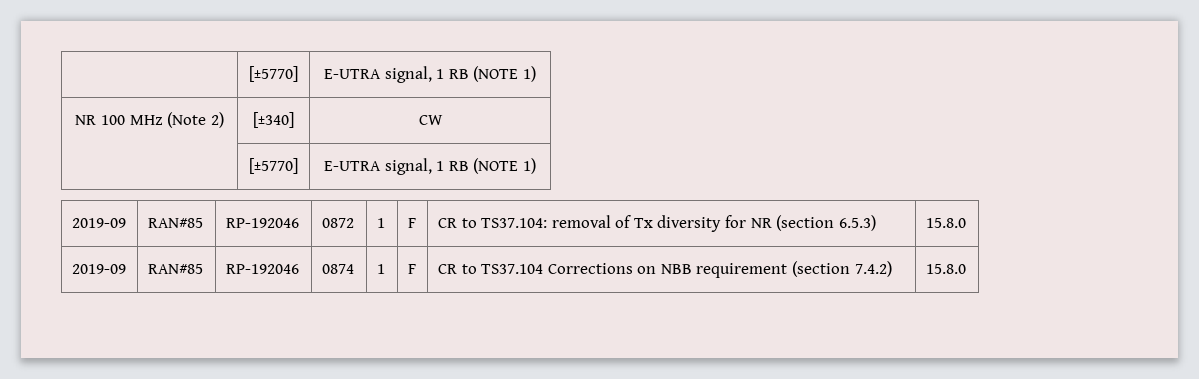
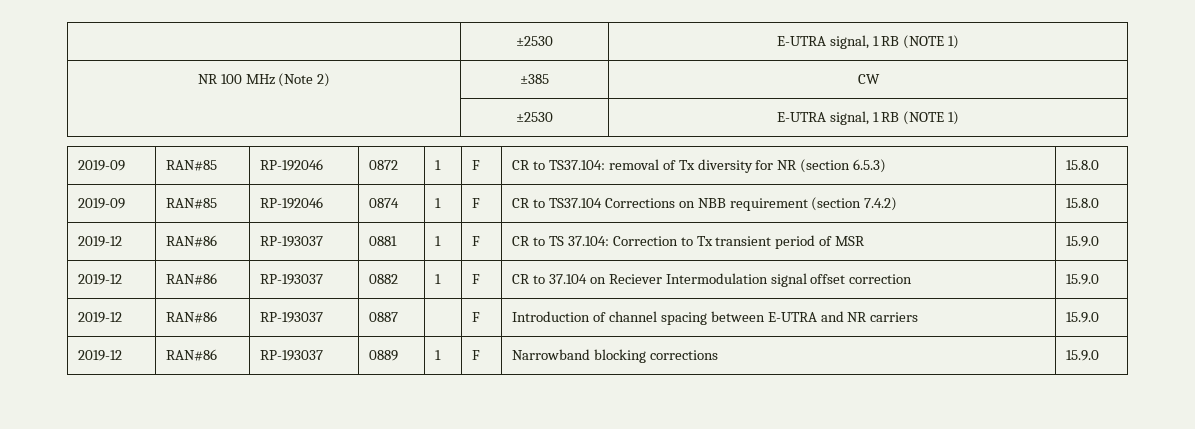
[249,66,298,82] | [±5770] -> [516,36,553,46] | ±2530
[253,112,294,128] [±340] -> [520,74,549,84] ±385
[249,158,298,174] [±5770] -> [516,112,553,122] ±2530
(966, 269) none -> [78,236,123,247] [166,235,218,247] [260,236,324,247] [369,236,398,246] [435,236,442,246] [472,236,481,246] [512,235,866,249] [1066,236,1100,247] [78,274,123,285] [166,273,218,285] [260,274,324,285] [369,274,399,284] [435,274,442,284] [472,274,481,284] [512,273,913,287] [1066,274,1100,285] [78,312,123,323] [166,311,218,323] [260,312,324,323] [369,312,399,322] [472,312,481,322] [512,311,919,325] [1066,312,1100,323] [78,350,123,361] [166,349,218,361] [260,350,324,361] [369,350,399,361] [435,350,442,360] [472,350,481,360] [512,349,718,363] [1066,350,1100,361] // 2019-12 | RAN#86 | RP-193037 | 0881 | 1 | F | CR to TS 37.104: Correction to Tx transient period of MSR | 15.9.0 // 2019-12 | RAN#86 | RP-193037 | 0882 | 1 | F | CR to 37.104 on Reciever Intermodulation signal offset correction | 15.9.0 // 2019-12 | RAN#86 | RP-193037 | 0887 | | F | Introduction of channel spacing between E-UTRA and NR carriers | 15.9.0 // 2019-12 | RAN#86 | RP-193037 | 0889 | 1 | F | Narrowband blocking corrections | 15.9.0

